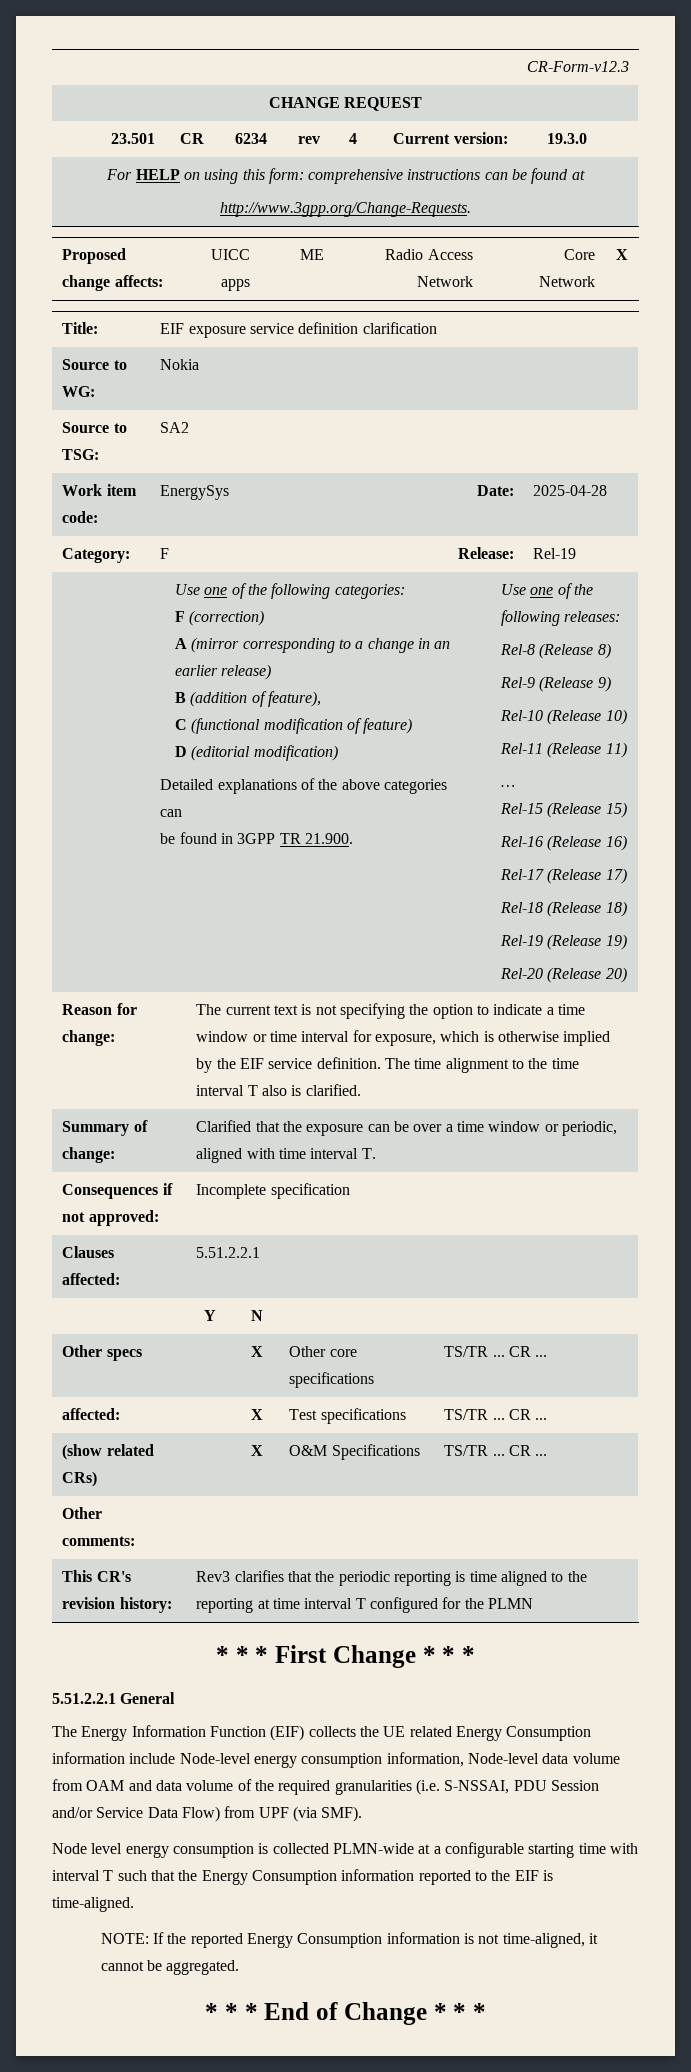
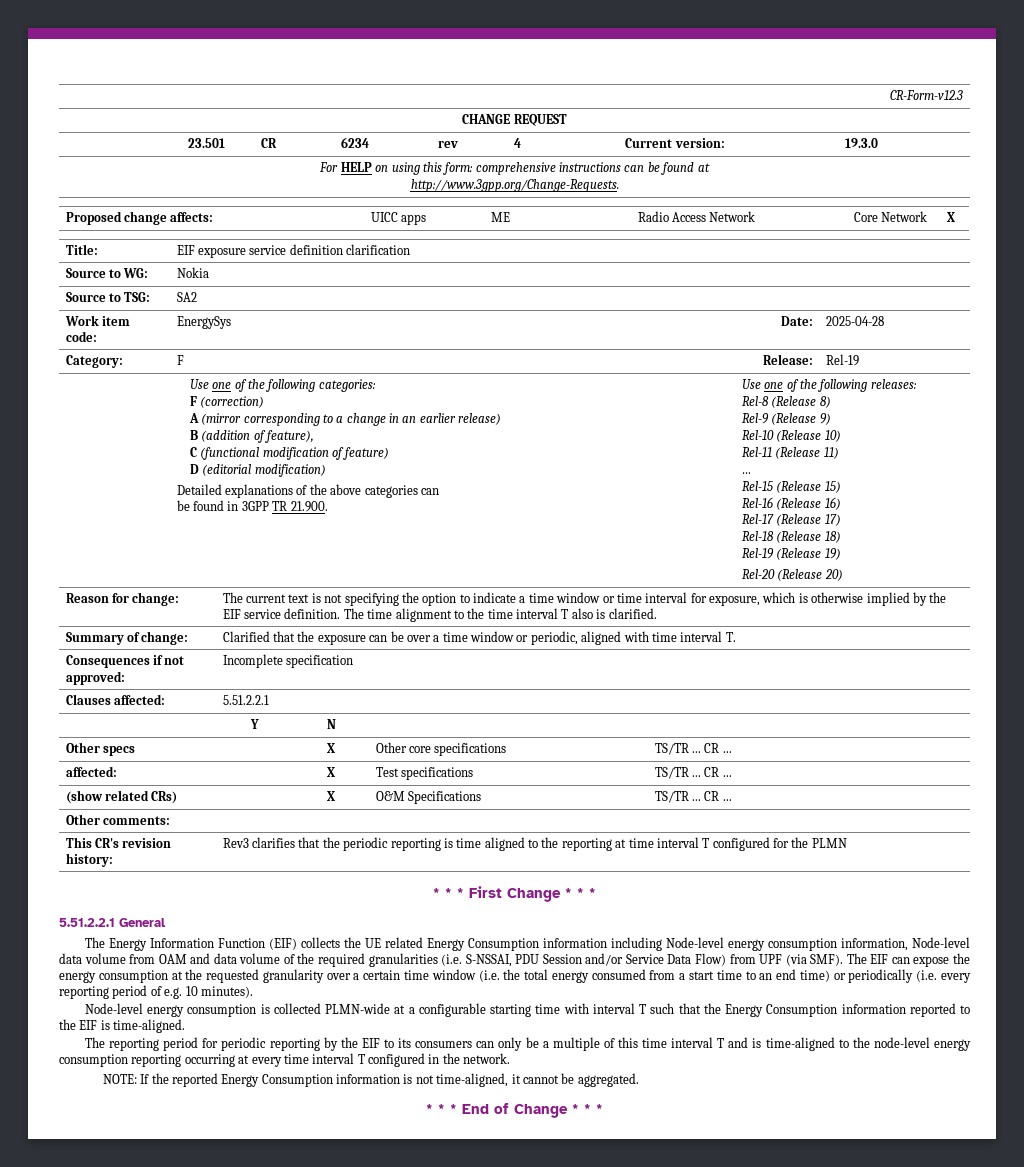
[129,1753,176,1764] include -> [611,937,663,951] including
[52,1843,123,1854] // Node level -> [846,953,970,967] [59,969,972,983] [59,985,253,999] [85,1003,144,1014] The EIF can expose the energy consumption at the requested granularity over a certain time window (i.e. the total energy consumed from a start time to an end time) or periodically (i.e. every reporting period of e.g. 10 minutes). // Node-level
(134, 1904) none -> [85,1037,971,1051] [59,1053,511,1067] // The reporting period for periodic reporting by the EIF to its consumers can only be a multiple of this time interval T and is time-aligned to the node-level energy consumption reporting occurring at every time interval T configured in the network.

